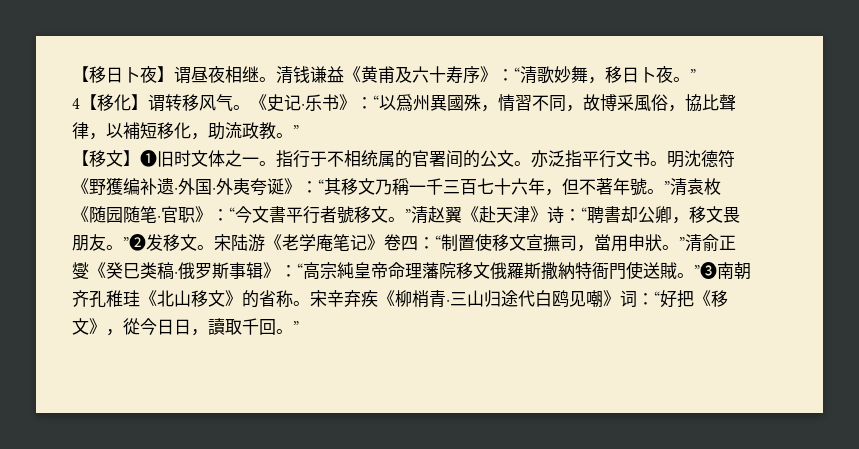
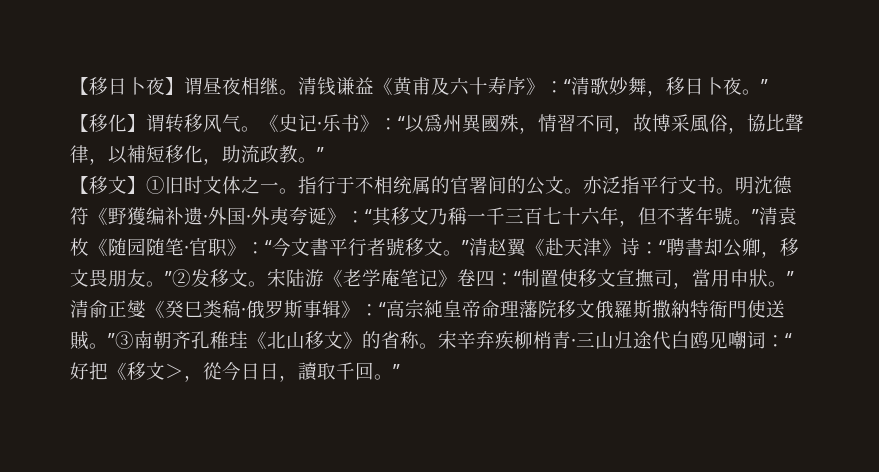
[72,98,80,109] 4 -> (768, 86) none
[140,150,157,167] ❶ -> [146,176,165,194] ①
[123,234,146,251] ”❷ -> [165,269,191,287] ”②
[694,262,717,279] ”❸ -> [108,331,134,349] ”③
[378,290,395,306] 《 -> (514, 340) none
[603,290,620,306] 》 -> (747, 340) none
[89,318,106,334] 》 -> [165,364,184,379] ＞

